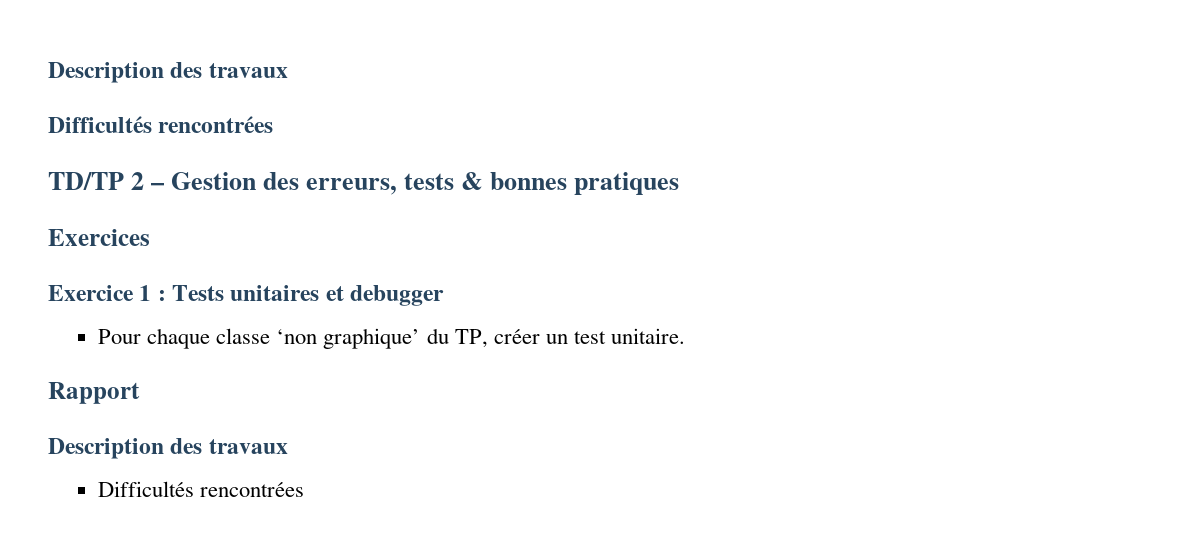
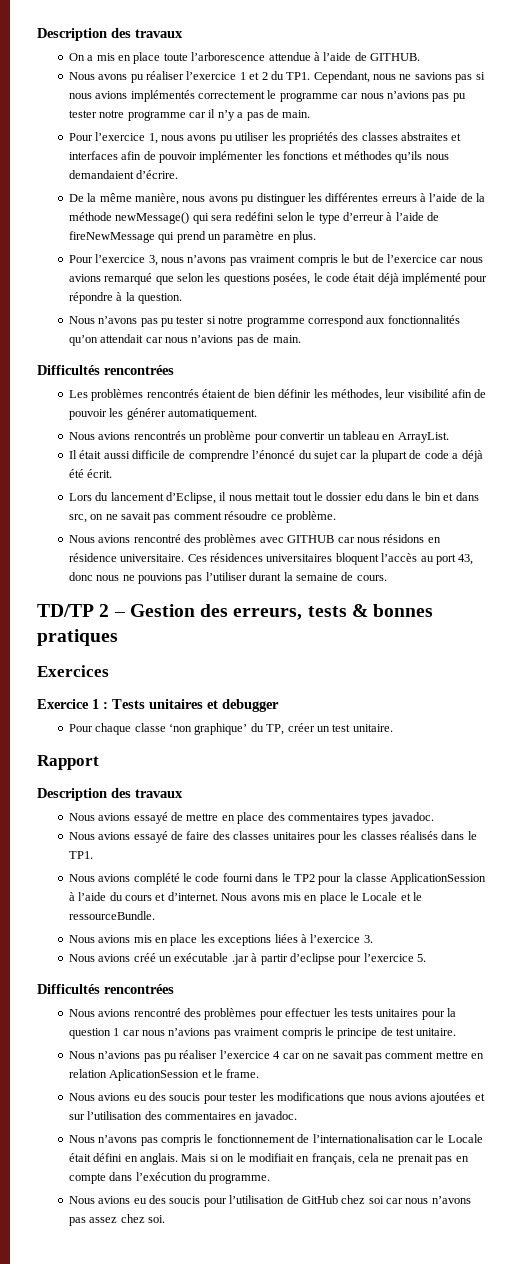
[48,62,288,83] [48,116,274,133] Description des travaux // Difficultés rencontrées -> [37,28,183,41] [68,52,421,64] [68,71,485,83] [68,90,466,102] [68,109,311,121] [68,132,462,144] [68,151,449,163] [68,170,179,179] [68,193,486,205] [68,212,440,224] [68,231,317,243] [68,254,483,266] [68,273,488,285] [68,292,183,304] [68,315,460,327] [68,334,301,346] [37,365,174,375] [68,389,487,401] [68,408,258,420] [68,431,449,443] [68,450,483,462] [68,469,113,478] [68,492,479,504] [68,511,336,523] [68,534,441,546] [68,553,474,565] [68,572,387,584] Description des travaux // On a mis en place toute l’arborescence attendue à l’aide de GITHUB. // Nous avons pu réaliser l’exercice 1 et 2 du TP1. Cependant, nous ne savions pas si nous avions implémentés correctement le programme car nous n’avions pas pu tester notre programme car il n’y a pas de main. // Pour l’exercice 1, nous avons pu utiliser les propriétés des classes abstraites et interfaces afin de pouvoir implémenter les fonctions et méthodes qu’ils nous demandaient d’écrire. // De la même manière, nous avons pu distinguer les différentes erreurs à l’aide de la méthode newMessage() qui sera redéfini selon le type d’erreur à l’aide de fireNewMessage qui prend un paramètre en plus. // Pour l’exercice 3, nous n’avons pas vraiment compris le but de l’exercice car nous avions remarqué que selon les questions posées, le code était déjà implémenté pour répondre à la question. // Nous n’avons pas pu tester si notre programme correspond aux fonctionnalités qu’on attendait car nous n’avions pas de main. // Difficultés rencontrées // Les problèmes rencontrés étaient de bien définir les méthodes, leur visibilité afin de pouvoir les générer automatiquement. // Nous avions rencontrés un problème pour convertir un tableau en ArrayList. // Il était aussi difficile de comprendre l’énoncé du sujet car la plupart de code a déjà été écrit. // Lors du lancement d’Eclipse, il nous mettait tout le dossier edu dans le bin et dans src, on ne savait pas comment résoudre ce problème. // Nous avions rencontré des problèmes avec GITHUB car nous résidons en résidence universitaire. Ces résidences universitaires bloquent l’accès au port 43, donc nous ne pouvions pas l’utiliser durant la semaine de cours.
[98,481,305,497] Difficultés rencontrées -> [68,812,434,824] [68,831,477,843] [68,851,93,859] [68,873,487,885] [68,892,423,904] [68,911,155,920] [68,934,373,946] [68,953,427,965] [37,984,174,994] [68,1008,457,1020] [68,1027,457,1039] [68,1050,485,1062] [68,1069,260,1081] [68,1092,485,1104] [68,1111,297,1123] [68,1134,483,1146] [68,1153,469,1165] [68,1172,271,1184] [68,1195,471,1207] [68,1214,166,1226] Nous avions essayé de mettre en place des commentaires types javadoc. // Nous avions essayé de faire des classes unitaires pour les classes réalisés dans le TP1. // Nous avions complété le code fourni dans le TP2 pour la classe ApplicationSession à l’aide du cours et d’internet. Nous avons mis en place le Locale et le ressourceBundle. // Nous avions mis en place les exceptions liées à l’exercice 3. // Nous avions créé un exécutable .jar à partir d’eclipse pour l’exercice 5. // Difficultés rencontrées // Nous avions rencontré des problèmes pour effectuer les tests unitaires pour la question 1 car nous n’avions pas vraiment compris le principe de test unitaire. // Nous n’avions pas pu réaliser l’exercice 4 car on ne savait pas comment mettre en relation AplicationSession et le frame. // Nous avions eu des soucis pour tester les modifications que nous avions ajoutées et sur l’utilisation des commentaires en javadoc. // Nous n’avons pas compris le fonctionnement de l’internationalisation car le Locale était défini en anglais. Mais si on le modifiait en français, cela ne prenait pas en compte dans l’exécution du programme. // Nous avions eu des soucis pour l’utilisation de GitHub chez soi car nous n’avons pas assez chez soi.

